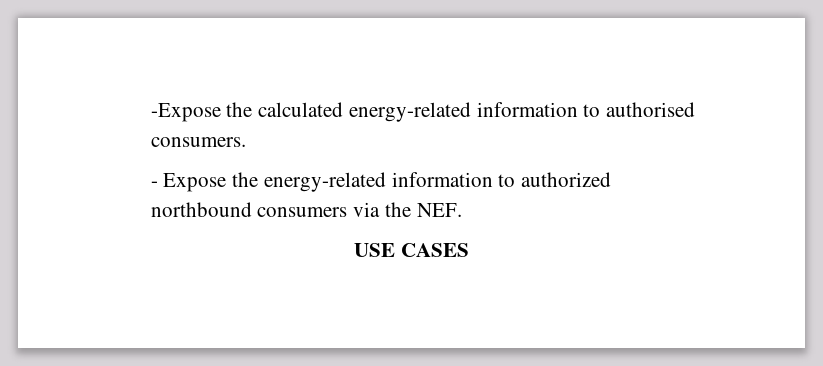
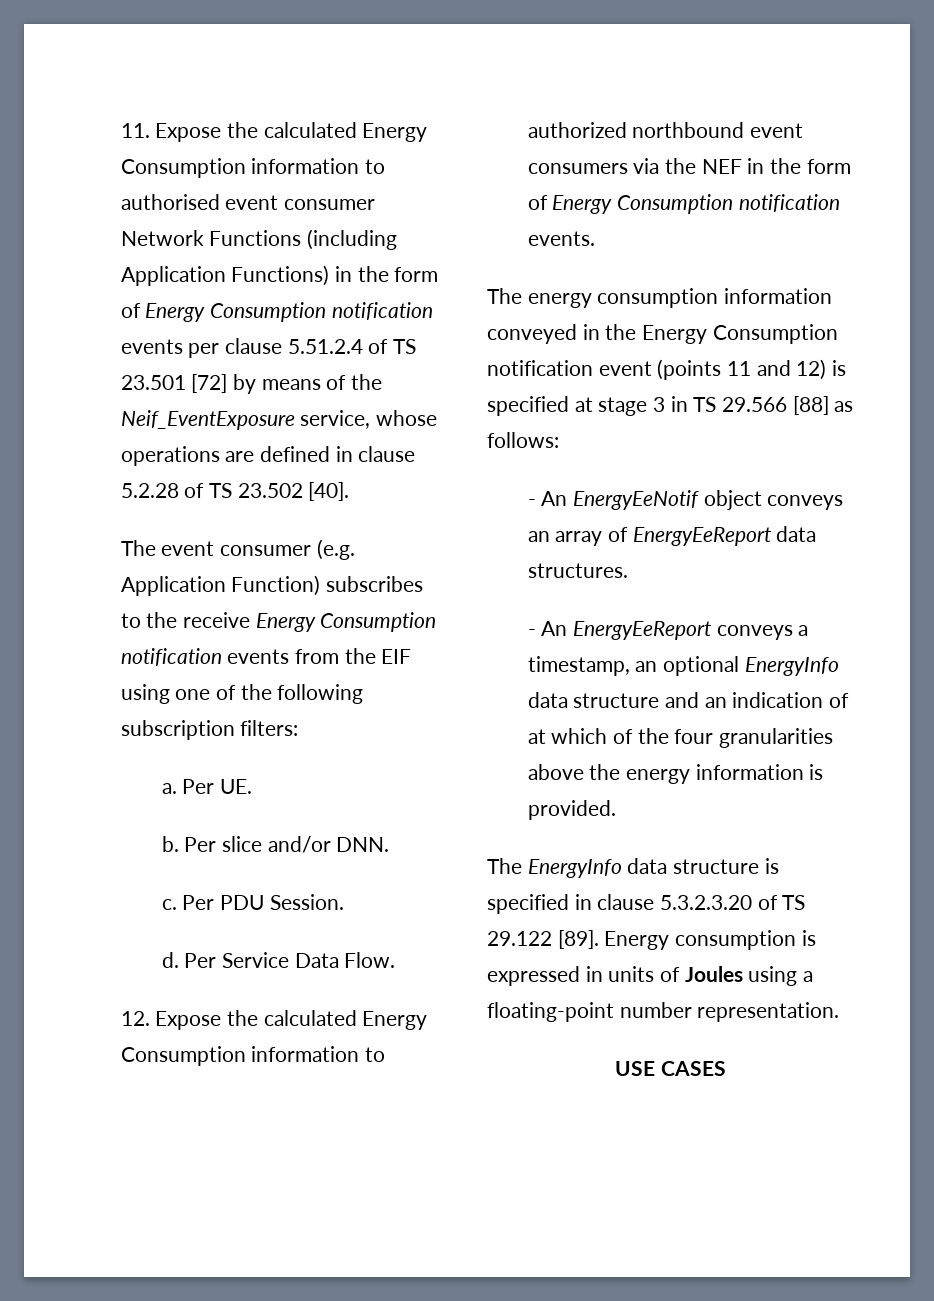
[150,102,695,122] [150,137,246,147] [150,172,386,192] -Expose the calculated energy-related information to authorised consumers. // - Expose the energy-related -> [120,122,428,142] [120,158,386,178] [120,194,376,210] [120,229,398,250] [120,265,439,286] [120,302,433,322] [120,338,417,358] [120,374,383,394] [120,410,438,430] [120,446,416,466] [120,482,350,501] [120,539,355,560] [120,575,424,596] [120,612,437,632] [120,648,412,666] [120,684,364,704] [120,720,299,740] [161,779,252,794] [161,836,390,853] [161,894,344,910] [161,952,396,968] [120,1010,428,1030] [120,1046,246,1066] 11. Expose the calculated Energy Consumption information to authorised event consumer Network Functions (including Application Functions) in the form of Energy Consumption notification events per clause 5.51.2.4 of TS 23.501 [72] by means of the Neif_EventExposure service, whose operations are defined in clause 5.2.28 of TS 23.502 [40]. // The event consumer (e.g. Application Function) subscribes to the receive Energy Consumption notification events from the EIF using one of the following subscription filters: // a. Per UE. // b. Per slice and/or DNN. // c. Per PDU Session. // d. Per Service Data Flow. // 12. Expose the calculated Energy Consumption
(252, 209) none -> [750,123,804,138] event
[416,203,462,217] NEF. -> [701,158,851,174] [527,194,840,214] [527,231,595,246] [487,288,833,308] [487,324,838,344] [487,359,847,380] [487,396,854,416] [487,432,559,448] [527,490,844,510] [527,526,817,546] [527,563,628,578] [527,621,809,640] [527,656,839,676] [527,692,850,708] [527,728,834,748] [527,764,824,784] [527,800,616,820] [487,858,779,878] [487,894,806,914] [487,930,816,950] [487,966,814,986] [487,1002,840,1022] NEF in the form of Energy Consumption notification events. // The energy consumption information conveyed in the Energy Consumption notification event (points 11 and 12) is specified at stage 3 in TS 29.566 [88] as follows: // - An EnergyEeNotif object conveys an array of EnergyEeReport data structures. // - An EnergyEeReport conveys a timestamp, an optional EnergyInfo data structure and an indication of at which of the four granularities above the energy information is provided. // The EnergyInfo data structure is specified in clause 5.3.2.3.20 of TS 29.122 [89]. Energy consumption is expressed in units of Joules using a floating-point number representation.

